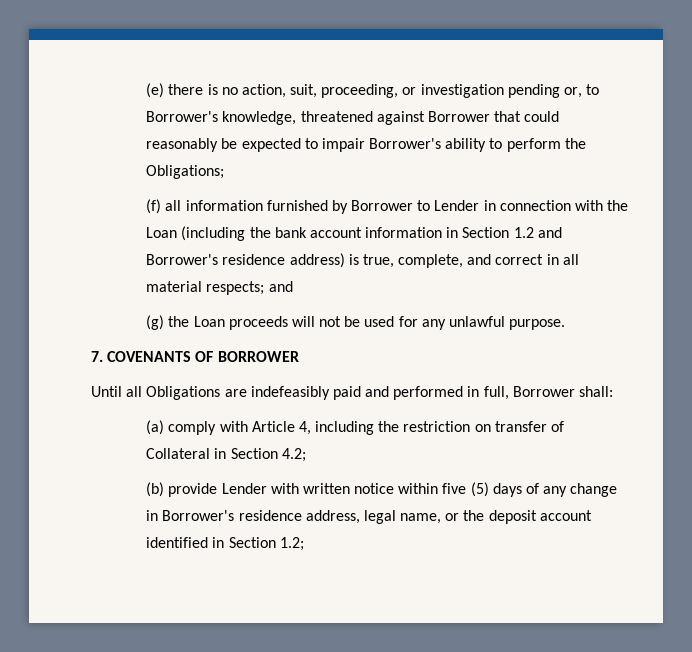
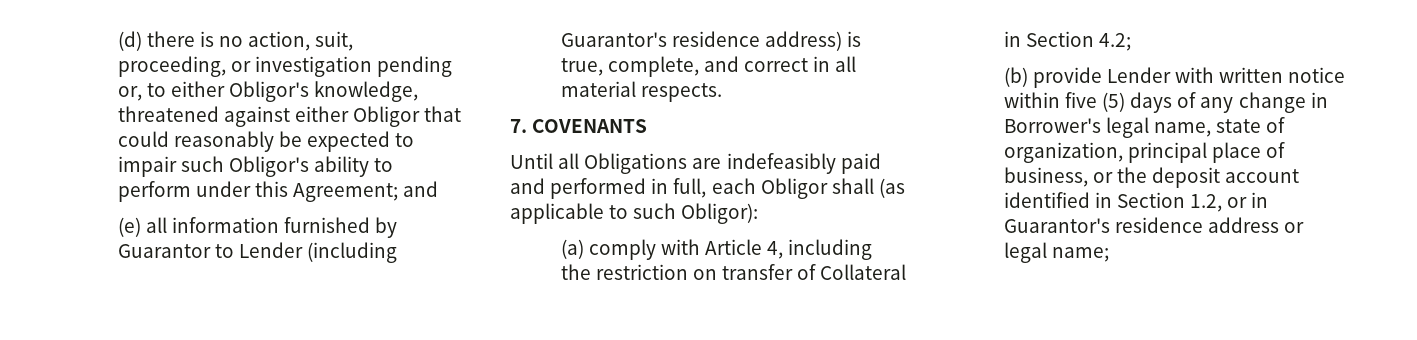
[146,83,165,98] (e) -> [117,31,142,51] (d)
[146,111,219,122] Borrower's -> [170,81,310,102] either Obligor's
[427,111,490,122] Borrower -> [294,106,421,127] either Obligor
[369,138,442,149] Borrower's -> [180,156,309,177] such Obligor's
[564,138,586,149] [146,165,225,179] [146,199,162,214] the Obligations; // (f) -> [195,181,439,202] [117,217,141,237] under this Agreement; and // (e)
[351,200,414,211] Borrower -> [117,244,211,258] Guarantor
[483,200,629,211] [146,226,562,241] [146,254,219,265] in connection with the Loan (including the bank account information in Section 1.2 and Borrower's -> [307,242,398,263] [560,32,667,47] (including Guarantor's
[206,281,293,295] [146,315,566,330] respects; and // (g) the Loan proceeds will not be used for any unlawful purpose. -> [640,83,722,102] respects.
[195,351,299,362] OF BORROWER -> (648, 126) none
[512,386,614,397] Borrower shall: -> [711,178,905,199] [510,203,759,224] each Obligor shall (as applicable to such Obligor):
[238,510,442,524] residence address, legal name, -> [1105,117,1286,138] [1003,142,1286,163] [1003,167,1088,187] legal name, state of organization, principal place of business,
[279,537,304,551] 1.2; -> [1190,192,1269,212] [1003,217,1305,233] [1003,242,1109,263] 1.2, or in Guarantor's residence address or legal name;

